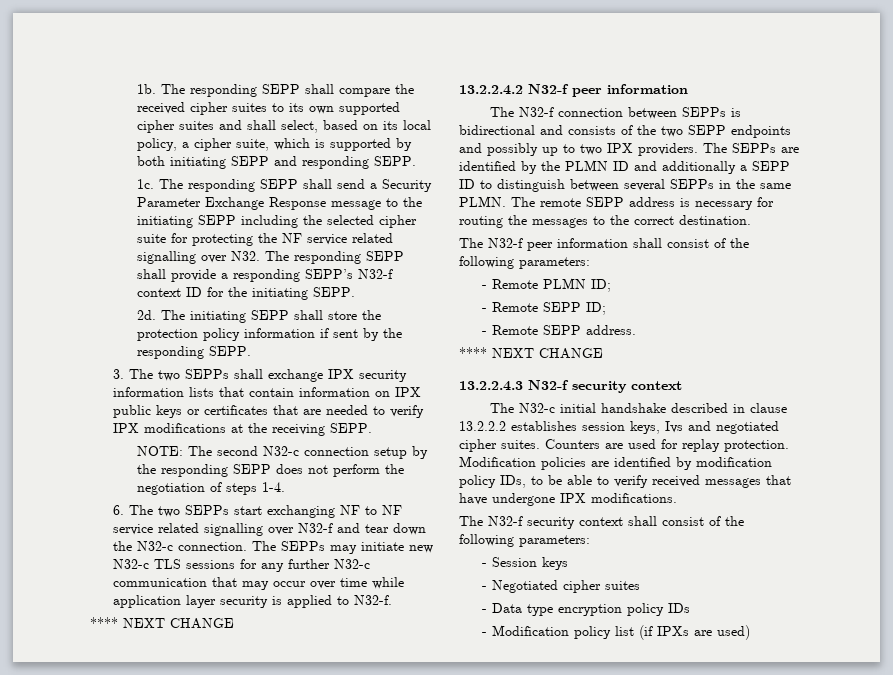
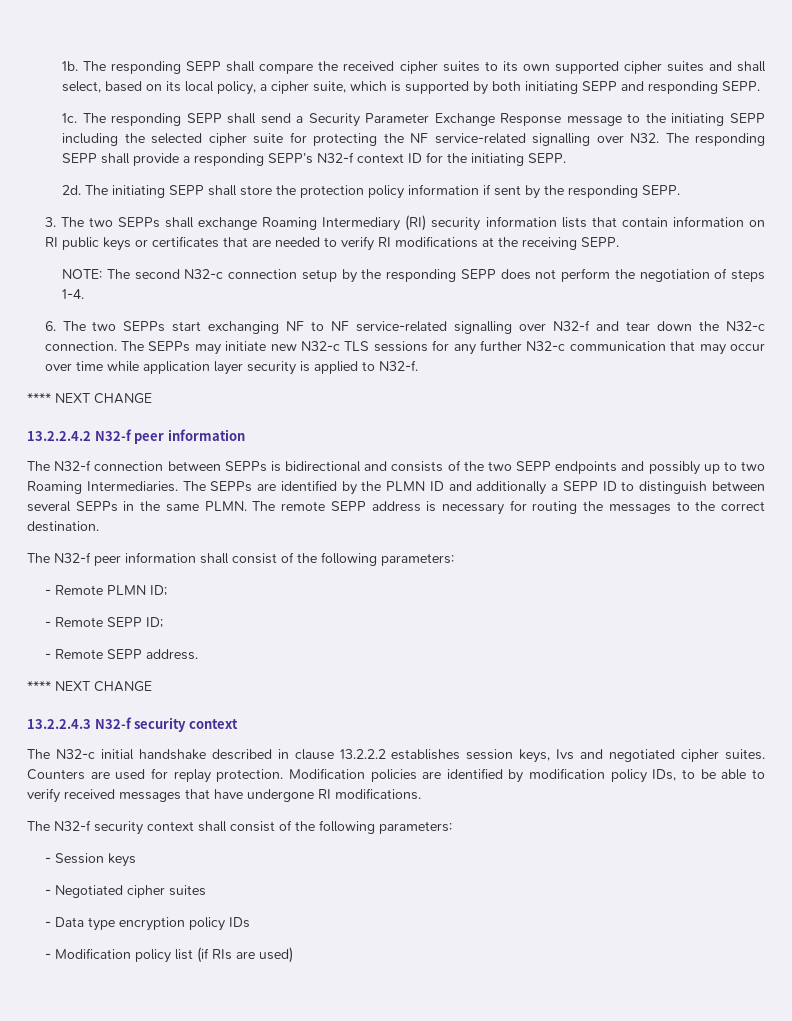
[306,233,393,245] service related -> [434,133,526,144] service-related
[328,369,355,379] IPX -> [262,215,427,231] Roaming Intermediary (RI)
[395,387,422,397] IPX -> [44,237,58,247] RI
[113,423,140,433] IPX -> [377,237,391,247] RI
[113,523,200,535] service related -> [356,321,448,332] service-related
[607,143,698,156] IPX providers. -> [27,481,178,494] Roaming Intermediaries.
[560,493,586,503] IPX -> [318,789,331,799] RI
[657,626,690,636] IPXs -> [211,949,232,960] RIs

